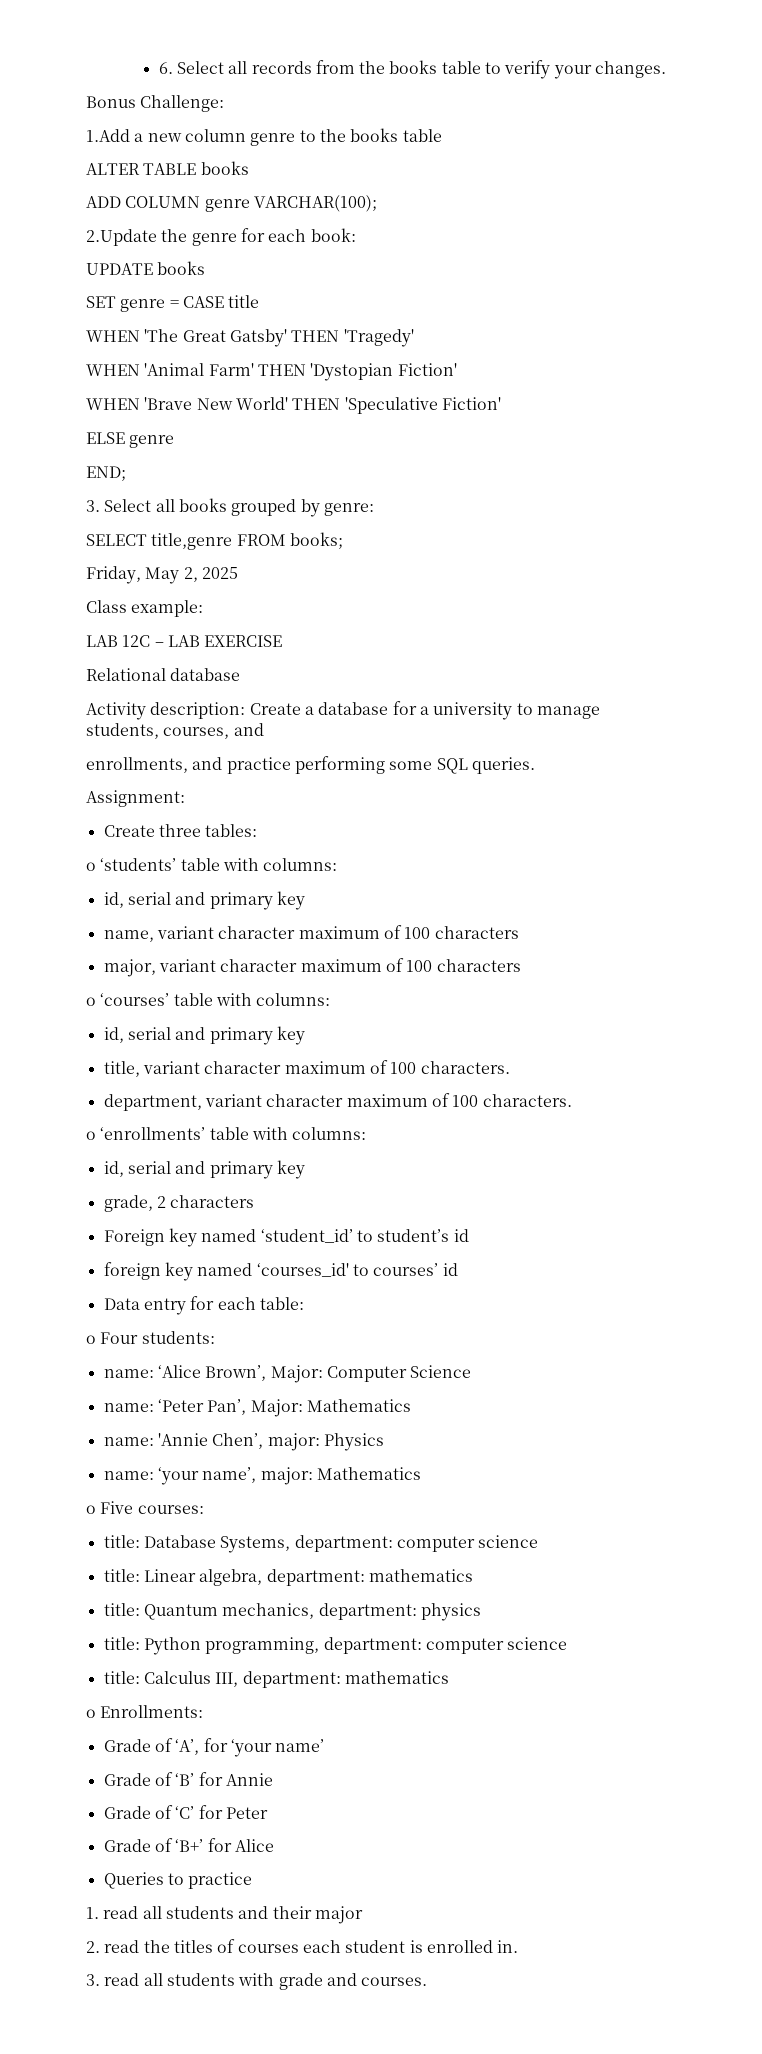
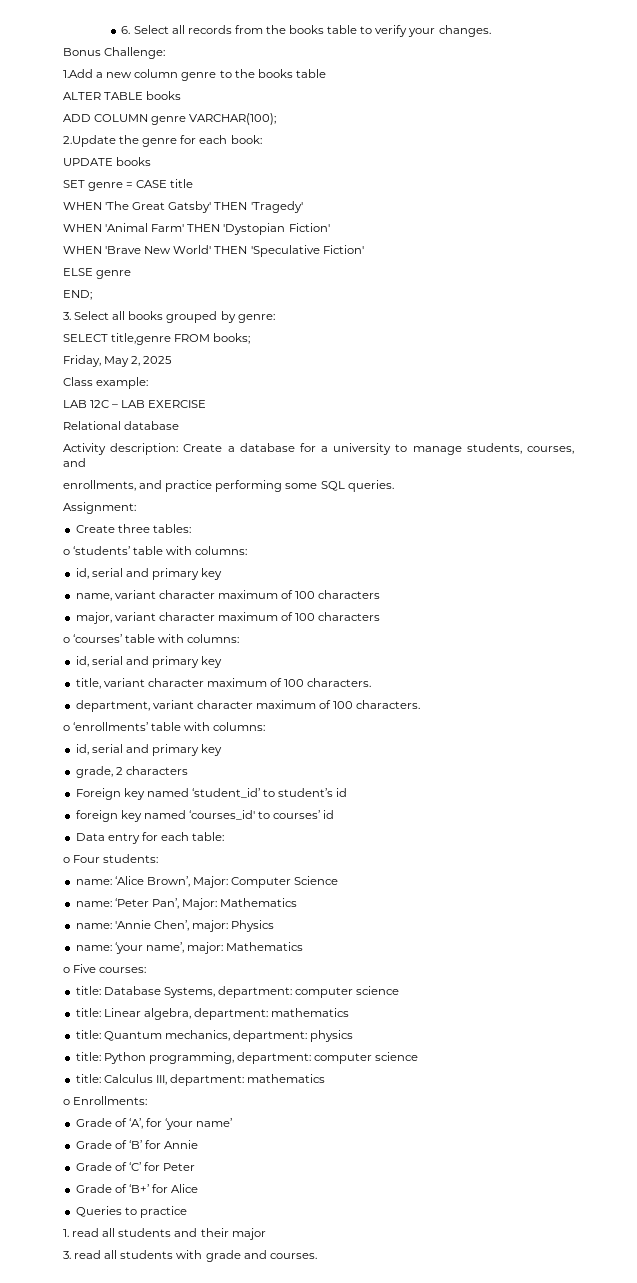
[86,1939,519,1953] // 2. read the titles of courses each student is enrolled in. -> (266, 1234) none

